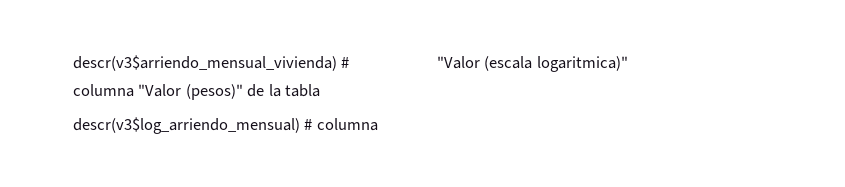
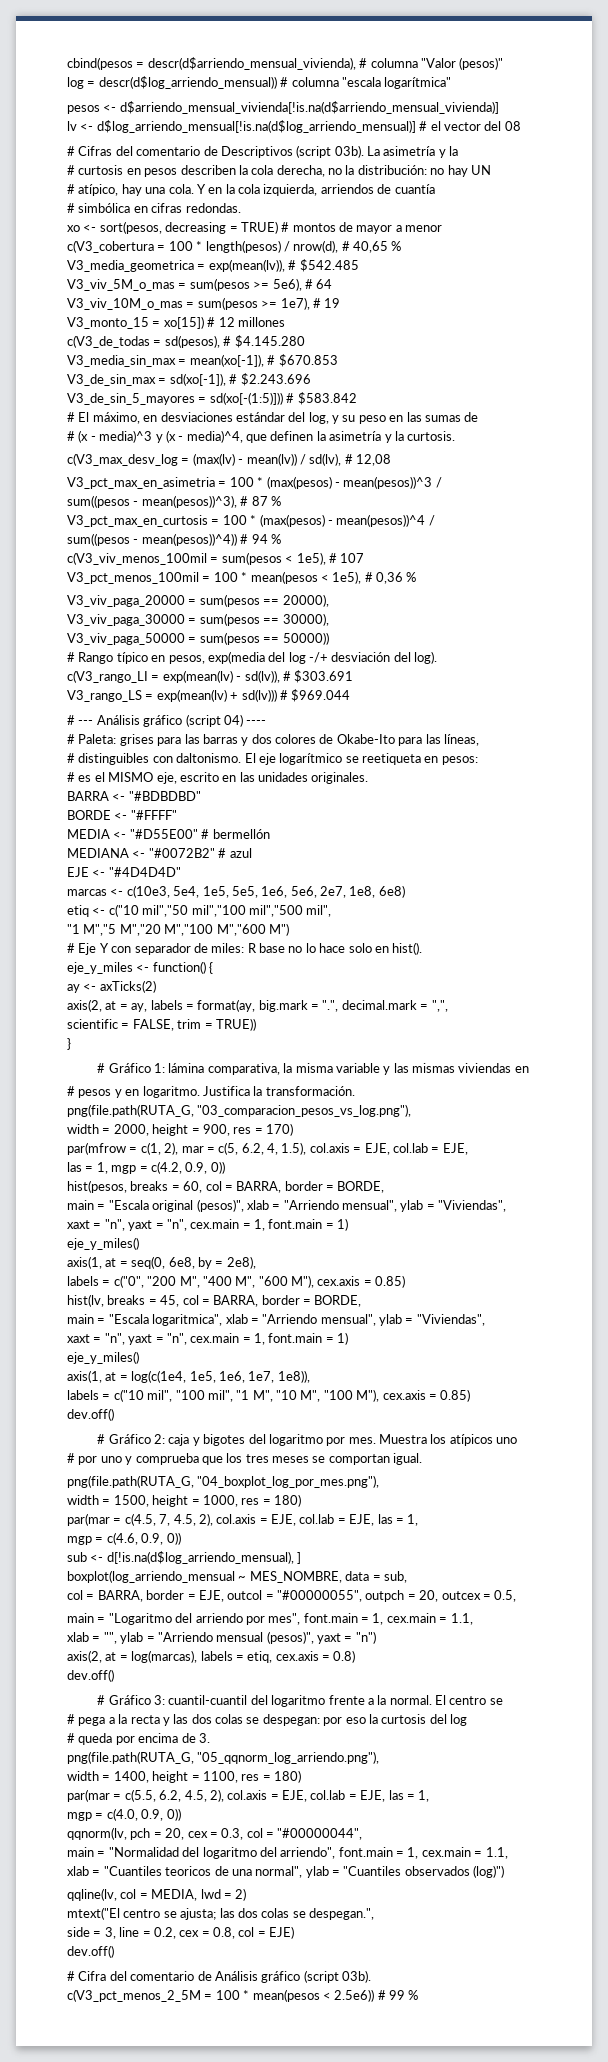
[73,55,337,71] descr(v3$arriendo_mensual_vivienda) -> [67,57,356,70] cbind(pesos = descr(d$arriendo_mensual_vivienda),
[247,84,321,97] [73,117,378,134] [437,56,628,72] de la tabla // descr(v3$log_arriendo_mensual) # columna "Valor (escala logaritmica)" -> [67,76,452,89] [67,101,499,114] [67,120,521,133] [67,145,459,158] [67,165,491,177] [67,184,435,196] [67,203,241,213] [67,221,443,234] [67,240,402,253] [67,259,359,272] [67,278,333,291] [67,297,341,310] [67,316,285,329] [67,335,305,348] [67,354,338,367] [67,373,311,386] [67,392,357,405] [67,412,479,424] [67,430,456,443] [67,453,391,466] [67,476,442,489] [67,495,281,508] [67,514,435,527] [67,533,281,546] [67,552,365,565] [67,571,417,584] [67,594,329,607] [67,613,329,626] [67,632,329,645] [67,651,438,664] [67,670,354,683] [67,689,351,702] [67,714,267,727] [67,734,479,746] [67,753,478,765] [67,772,369,784] [67,791,201,801] [67,810,177,820] [67,829,270,839] [67,848,252,858] [67,867,181,877] [67,885,405,898] [67,904,332,917] [67,923,289,936] [67,942,423,955] [67,961,214,974] [67,980,156,993] [67,999,448,1012] [67,1018,256,1031] [67,1038,71,1050] [97,1063,529,1075] [67,1086,355,1098] [67,1104,412,1117] [67,1123,293,1136] [67,1142,468,1155] [67,1161,225,1174] [67,1180,385,1193] [67,1199,507,1212] [67,1218,349,1231] [67,1237,139,1250] [67,1256,256,1269] [67,1275,406,1288] [67,1294,362,1307] [67,1314,485,1326] [67,1332,349,1345] [67,1351,139,1364] [67,1370,310,1383] [67,1389,471,1402] [67,1408,114,1421] [97,1434,518,1446] [67,1453,423,1465] [67,1475,380,1488] [67,1494,301,1507] [67,1513,419,1526] [67,1532,181,1545] [67,1551,302,1564] [67,1570,407,1583] [67,1590,517,1602] [67,1613,473,1625] [67,1631,376,1644] [67,1650,356,1663] [67,1669,114,1682] [97,1695,503,1707] [67,1714,467,1726] [67,1733,210,1745] [67,1751,380,1764] [67,1770,301,1783] [67,1789,430,1802] [67,1808,181,1821] [67,1827,363,1840] [67,1847,508,1859] [67,1865,505,1878] [67,1888,247,1901] [67,1907,374,1920] [67,1926,295,1939] [67,1945,114,1958] [67,1970,371,1983] [67,1989,419,2002] // log = descr(d$log_arriendo_mensual)) # columna "escala logarítmica" // pesos <- d$arriendo_mensual_vivienda[!is.na(d$arriendo_mensual_vivienda)] // lv <- d$log_arriendo_mensual[!is.na(d$log_arriendo_mensual)] # el vector del 08 // # Cifras del comentario de Descriptivos (script 03b). La asimetría y la // # curtosis en pesos describen la cola derecha, no la distribución: no hay UN // # atípico, hay una cola. Y en la cola izquierda, arriendos de cuantía // # simbólica en cifras redondas. // xo <- sort(pesos, decreasing = TRUE) # montos de mayor a menor // c(V3_cobertura = 100 * length(pesos) / nrow(d), # 40,65 % // V3_media_geometrica = exp(mean(lv)), # $542.485 // V3_viv_5M_o_mas = sum(pesos >= 5e6), # 64 // V3_viv_10M_o_mas = sum(pesos >= 1e7), # 19 // V3_monto_15 = xo[15]) # 12 millones // c(V3_de_todas = sd(pesos), # $4.145.280 // V3_media_sin_max = mean(xo[-1]), # $670.853 // V3_de_sin_max = sd(xo[-1]), # $2.243.696 // V3_de_sin_5_mayores = sd(xo[-(1:5)])) # $583.842 // # El máximo, en desviaciones estándar del log, y su peso en las sumas de // # (x - media)^3 y (x - media)^4, que definen la asimetría y la curtosis. // c(V3_max_desv_log = (max(lv) - mean(lv)) / sd(lv), # 12,08 // V3_pct_max_en_asimetria = 100 * (max(pesos) - mean(pesos))^3 / // sum((pesos - mean(pesos))^3), # 87 % // V3_pct_max_en_curtosis = 100 * (max(pesos) - mean(pesos))^4 / // sum((pesos - mean(pesos))^4)) # 94 % // c(V3_viv_menos_100mil = sum(pesos < 1e5), # 107 // V3_pct_menos_100mil = 100 * mean(pesos < 1e5), # 0,36 % // V3_viv_paga_20000 = sum(pesos == 20000), // V3_viv_paga_30000 = sum(pesos == 30000), // V3_viv_paga_50000 = sum(pesos == 50000)) // # Rango típico en pesos, exp(media del log -/+ desviación del log). // c(V3_rango_LI = exp(mean(lv) - sd(lv)), # $303.691 // V3_rango_LS = exp(mean(lv) + sd(lv))) # $969.044 // # --- Análisis gráfico (script 04) ---- // # Paleta: grises para las barras y dos colores de Okabe-Ito para las líneas, // # distinguibles con daltonismo. El eje logarítmico se reetiqueta en pesos: // # es el MISMO eje, escrito en las unidades originales. // BARRA <- "#BDBDBD" // BORDE <- "#FFFF" // MEDIA <- "#D55E00" # bermellón // MEDIANA <- "#0072B2" # azul // EJE <- "#4D4D4D" // marcas <- c(10e3, 5e4, 1e5, 5e5, 1e6, 5e6, 2e7, 1e8, 6e8) // etiq <- c("10 mil","50 mil","100 mil","500 mil", // "1 M","5 M","20 M","100 M","600 M") // # Eje Y con separador de miles: R base no lo hace solo en hist(). // eje_y_miles <- function() { // ay <- axTicks(2) // axis(2, at = ay, labels = format(ay, big.mark = ".", decimal.mark = ",", // scientific = FALSE, trim = TRUE)) // } // # Gráfico 1: lámina comparativa, la misma variable y las mismas viviendas en // # pesos y en logaritmo. Justifica la transformación. // png(file.path(RUTA_G, "03_comparacion_pesos_vs_log.png"), // width = 2000, height = 900, res = 170) // par(mfrow = c(1, 2), mar = c(5, 6.2, 4, 1.5), col.axis = EJE, col.lab = EJE, // las = 1, mgp = c(4.2, 0.9, 0)) // hist(pesos, breaks = 60, col = BARRA, border = BORDE, // main = "Escala original (pesos)", xlab = "Arriendo mensual", ylab = "Viviendas", // xaxt = "n", yaxt = "n", cex.main = 1, font.main = 1) // eje_y_miles() // axis(1, at = seq(0, 6e8, by = 2e8), // labels = c("0", "200 M", "400 M", "600 M"), cex.axis = 0.85) // hist(lv, breaks = 45, col = BARRA, border = BORDE, // main = "Escala logaritmica", xlab = "Arriendo mensual", ylab = "Viviendas", // xaxt = "n", yaxt = "n", cex.main = 1, font.main = 1) // eje_y_miles() // axis(1, at = log(c(1e4, 1e5, 1e6, 1e7, 1e8)), // labels = c("10 mil", "100 mil", "1 M", "10 M", "100 M"), cex.axis = 0.85) // dev.off() // # Gráfico 2: caja y bigotes del logaritmo por mes. Muestra los atípicos uno // # por uno y comprueba que los tres meses se comportan igual. // png(file.path(RUTA_G, "04_boxplot_log_por_mes.png"), // width = 1500, height = 1000, res = 180) // par(mar = c(4.5, 7, 4.5, 2), col.axis = EJE, col.lab = EJE, las = 1, // mgp = c(4.6, 0.9, 0)) // sub <- d[!is.na(d$log_arriendo_mensual), ] // boxplot(log_arriendo_mensual ~ MES_NOMBRE, data = sub, // col = BARRA, border = EJE, outcol = "#00000055", outpch = 20, outcex = 0.5, // main = "Logaritmo del arriendo por mes", font.main = 1, cex.main = 1.1, // xlab = "", ylab = "Arriendo mensual (pesos)", yaxt = "n") // axis(2, at = log(marcas), labels = etiq, cex.axis = 0.8) // dev.off() // # Gráfico 3: cuantil-cuantil del logaritmo frente a la normal. El centro se // # pega a la recta y las dos colas se despegan: por eso la curtosis del log // # queda por encima de 3. // png(file.path(RUTA_G, "05_qqnorm_log_arriendo.png"), // width = 1400, height = 1100, res = 180) // par(mar = c(5.5, 6.2, 4.5, 2), col.axis = EJE, col.lab = EJE, las = 1, // mgp = c(4.0, 0.9, 0)) // qqnorm(lv, pch = 20, cex = 0.3, col = "#00000044", // main = "Normalidad del logaritmo del arriendo", font.main = 1, cex.main = 1.1, // xlab = "Cuantiles teoricos de una normal", ylab = "Cuantiles observados (log)") // qqline(lv, col = MEDIA, lwd = 2) // mtext("El centro se ajusta; las dos colas se despegan.", // side = 3, line = 0.2, cex = 0.8, col = EJE) // dev.off() // # Cifra del comentario de Análisis gráfico (script 03b). // c(V3_pct_menos_2_5M = 100 * mean(pesos < 2.5e6)) # 99 %

